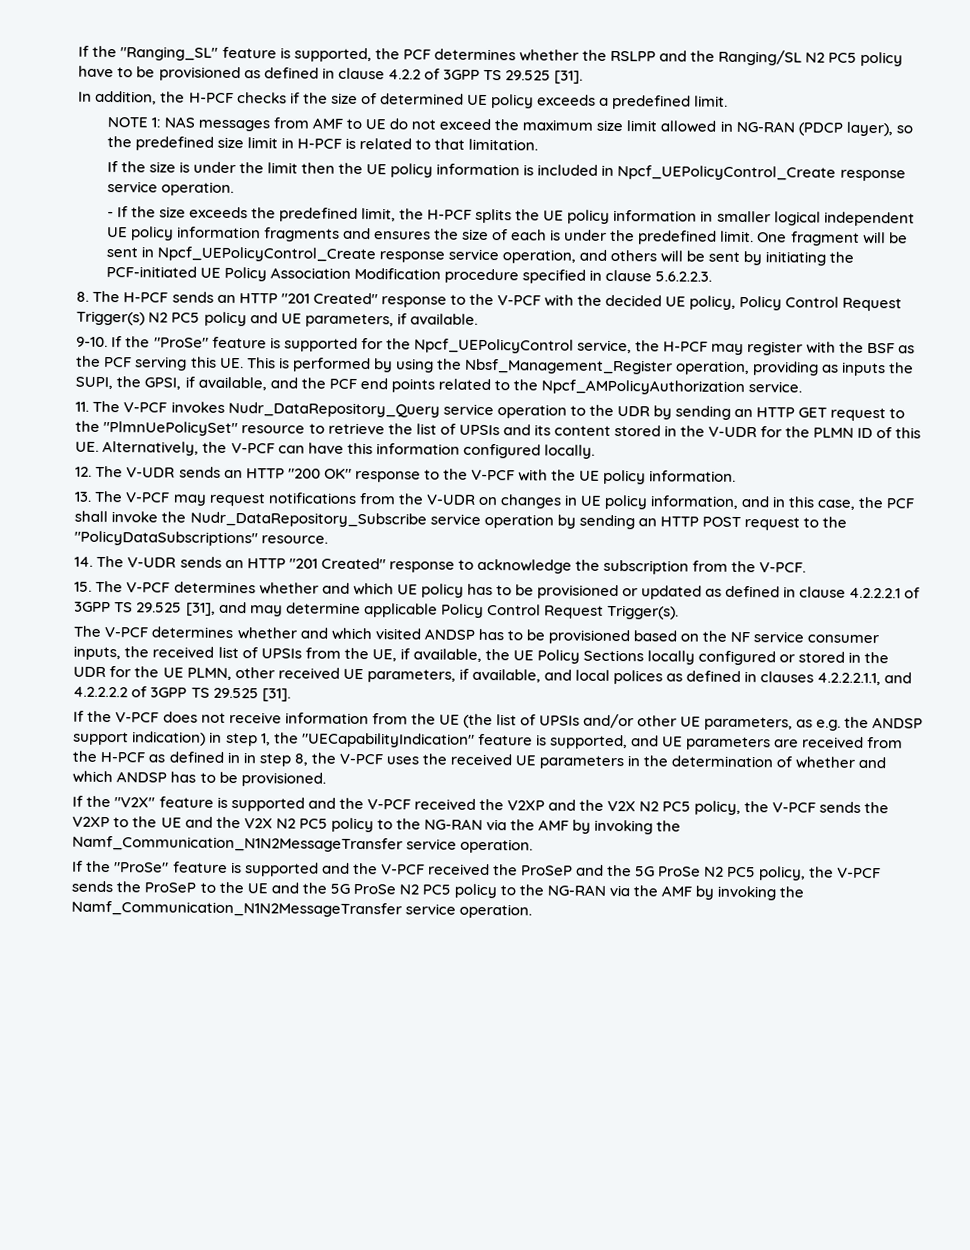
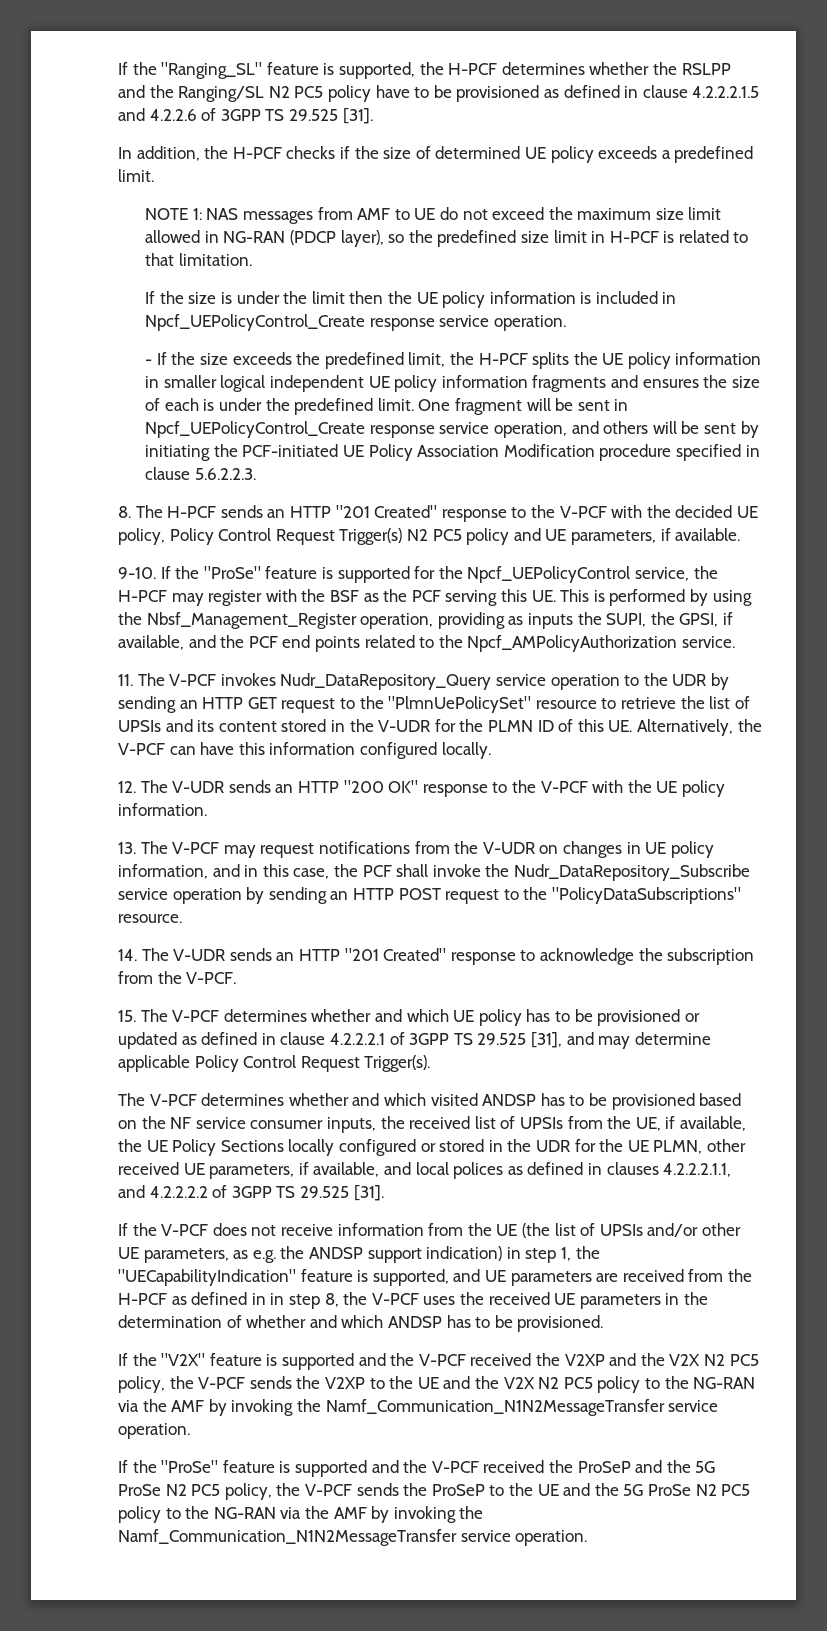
[402,49,431,60] PCF -> [448,63,498,75] H-PCF
[387,69,421,80] 4.2.2 -> [692,86,760,98] [118,108,197,121] 4.2.2.2.1.5 and 4.2.2.6

